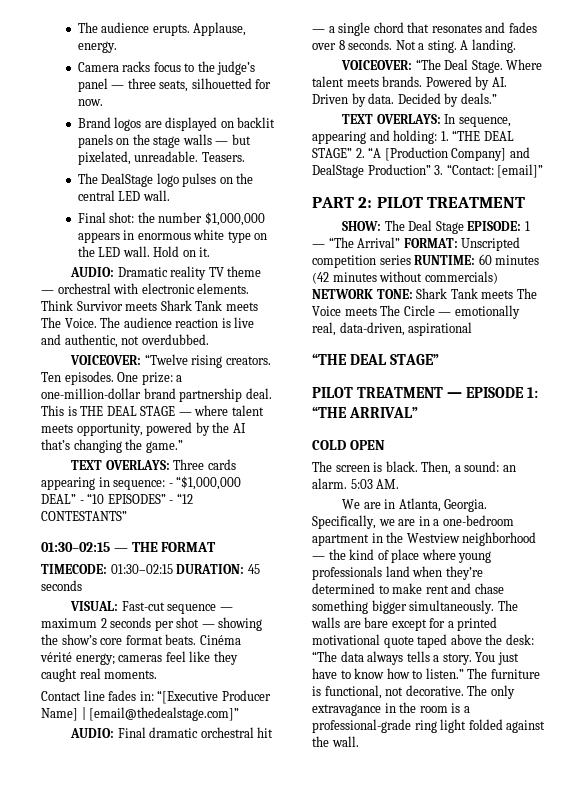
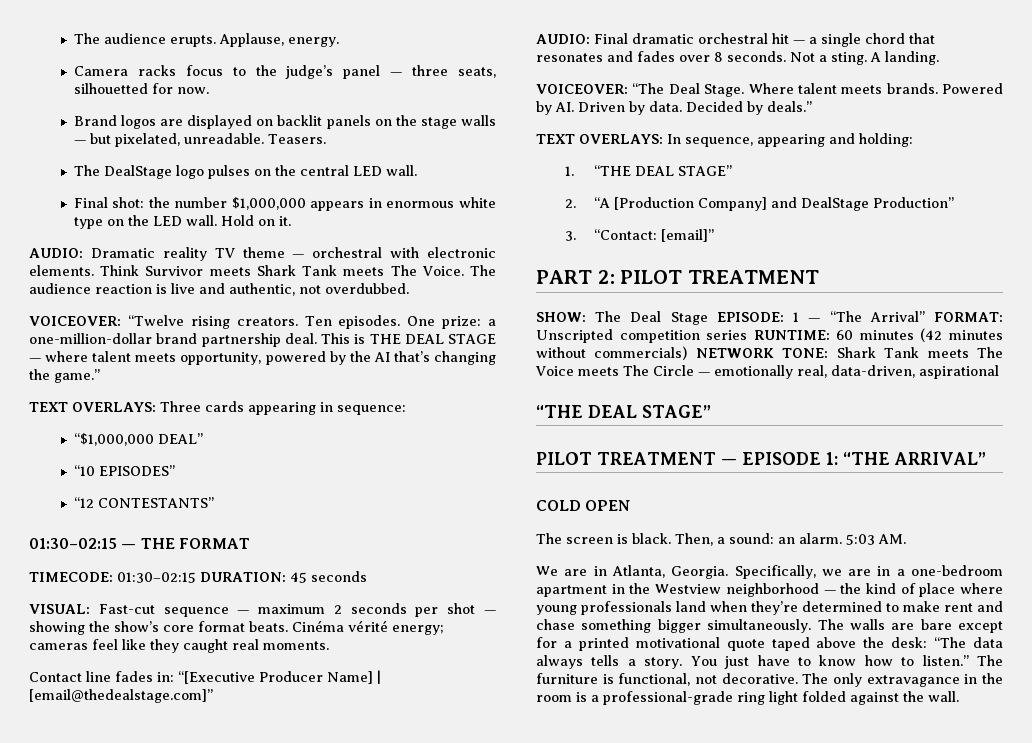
[168,483,173,487] - -> (406, 410) //
[79,500,84,504] - -> (203, 438) //
[169,500,174,504] - -> (175, 470) //
(438, 137) none -> (913, 140) //
(352, 153) none -> (732, 170) //
(431, 169) none -> (954, 202) //

